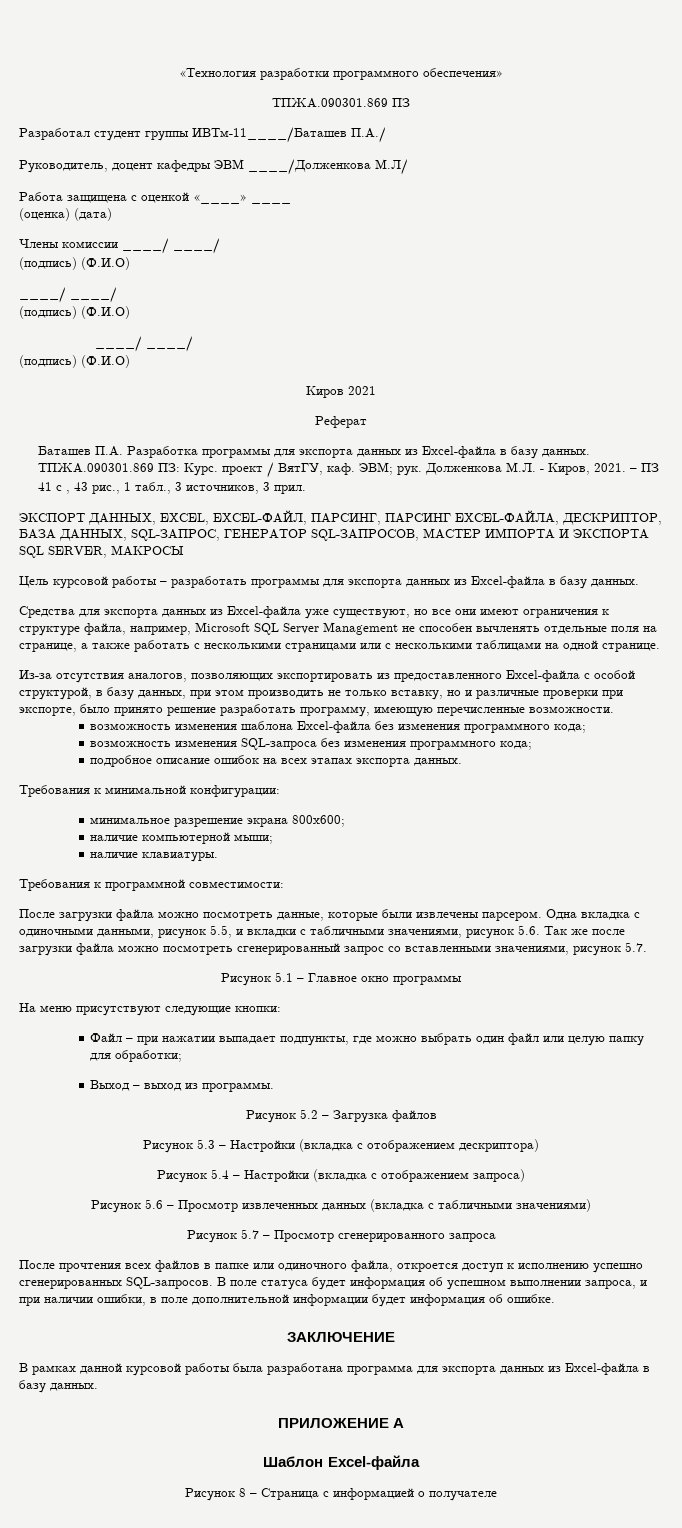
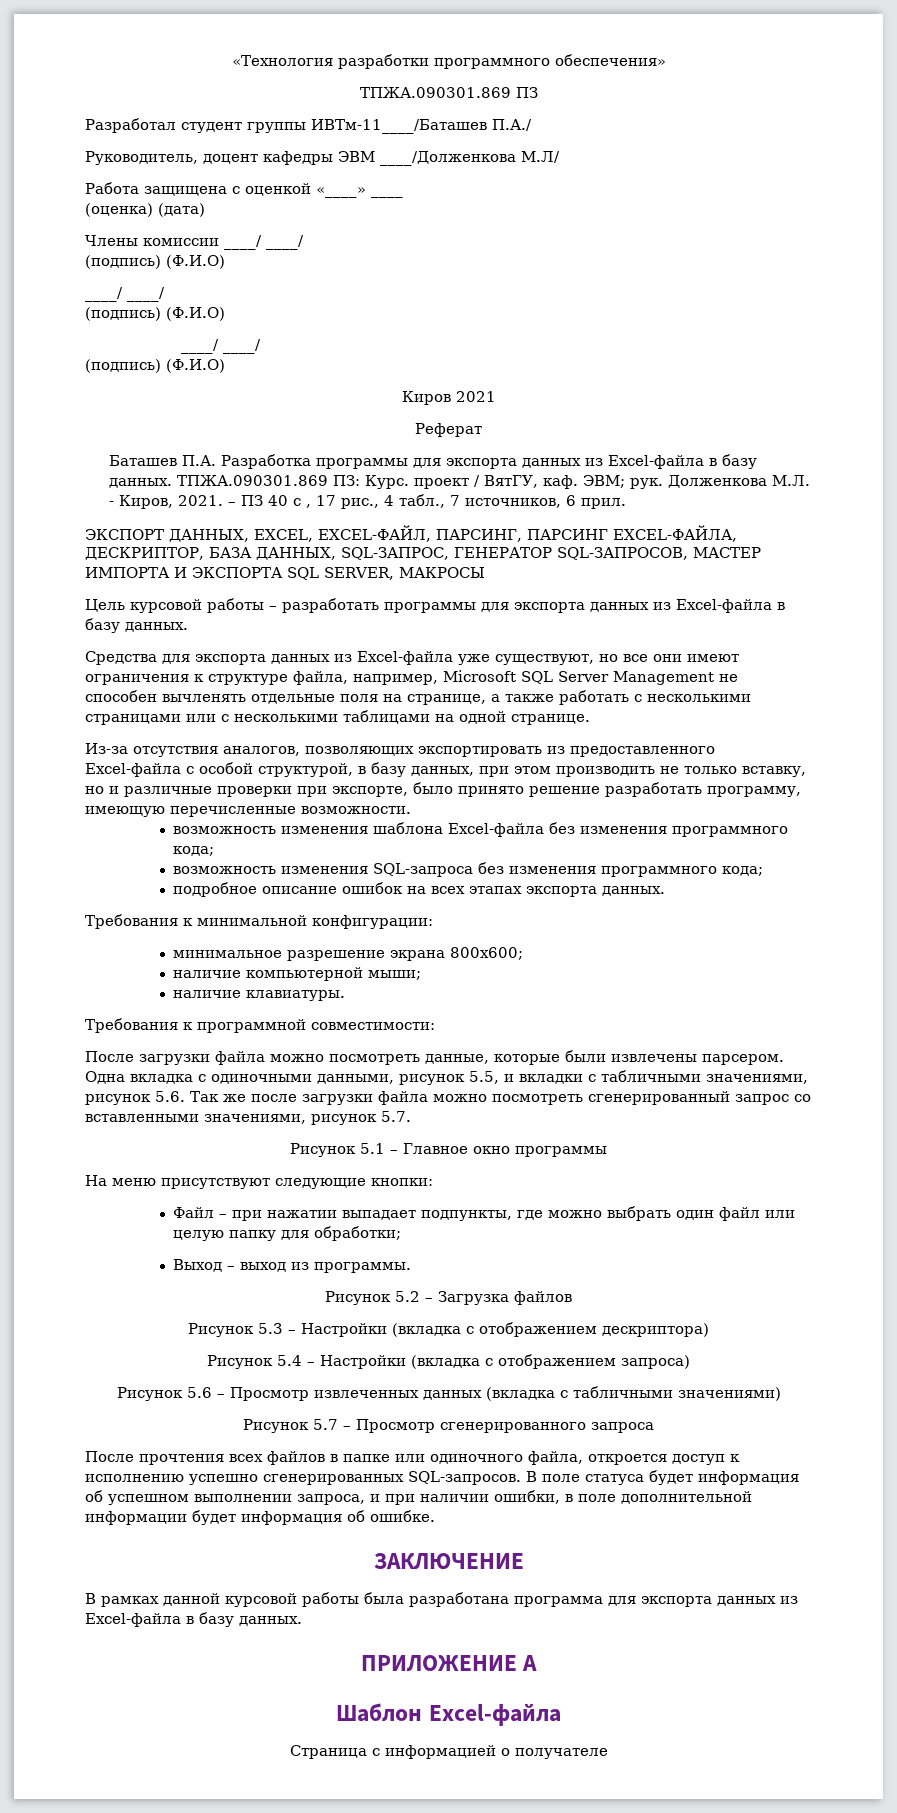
[37,482,52,491] 41 -> [267,495,288,506] 40
[73,482,270,494] 43 рис., 1 табл., 3 источников, 3 -> [315,494,576,509] 17 рис., 4 табл., 7 источников, 6
[185,1488,257,1501] Рисунок 8 – -> (561, 1715) none

